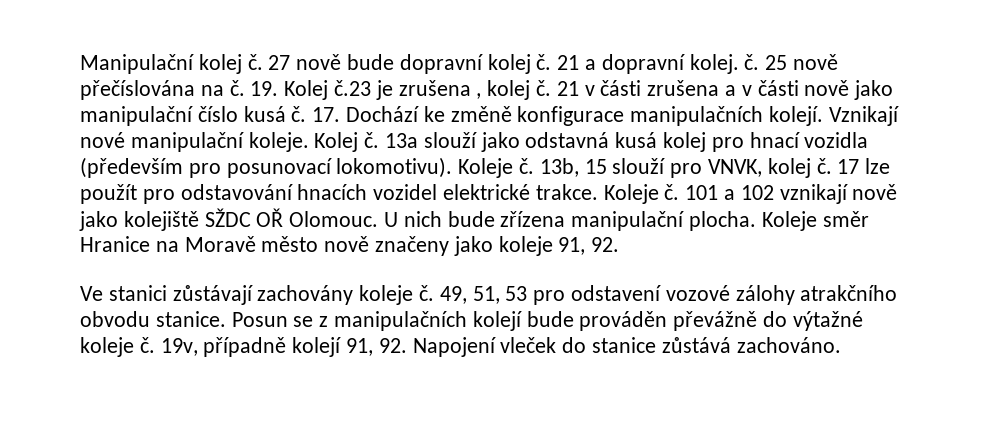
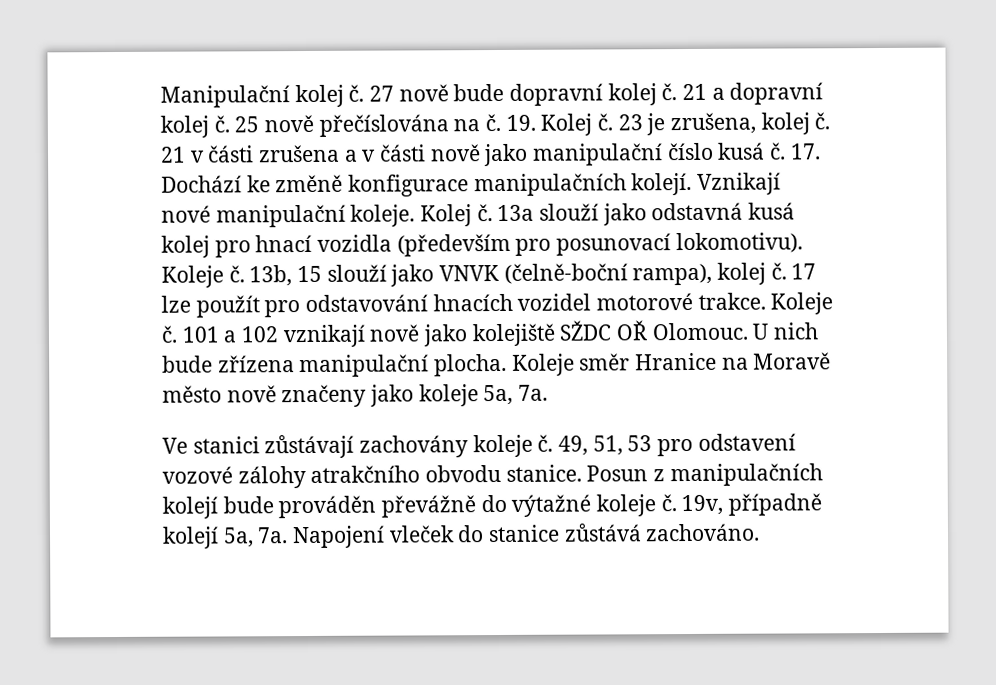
[689,54,739,74] kolej. -> [160,115,209,138] kolej
[334,80,482,100] č.23 je zrušena , -> [597,112,757,136] č. 23 je zrušena,
[670,159,763,178] pro VNVK, -> [390,263,713,287] jako VNVK (čelně-boční rampa),
[443,184,531,200] elektrické -> [596,292,694,311] motorové
[558,237,620,255] 91, 92. -> [483,384,549,406] 5a, 7a.
[293,316,314,327] se -> (649, 473) none
[346,338,407,356] 91, 92. -> [222,527,289,548] 5a, 7a.

